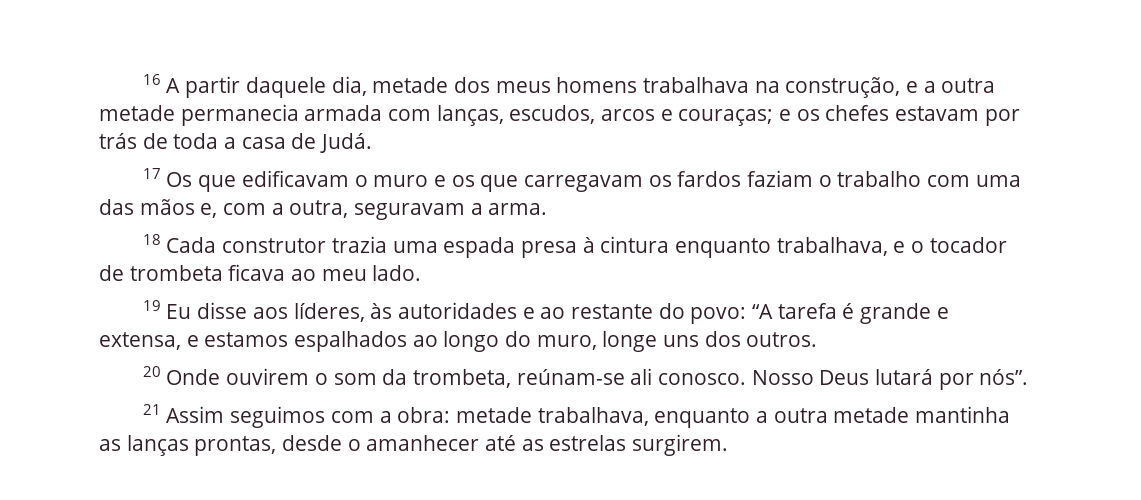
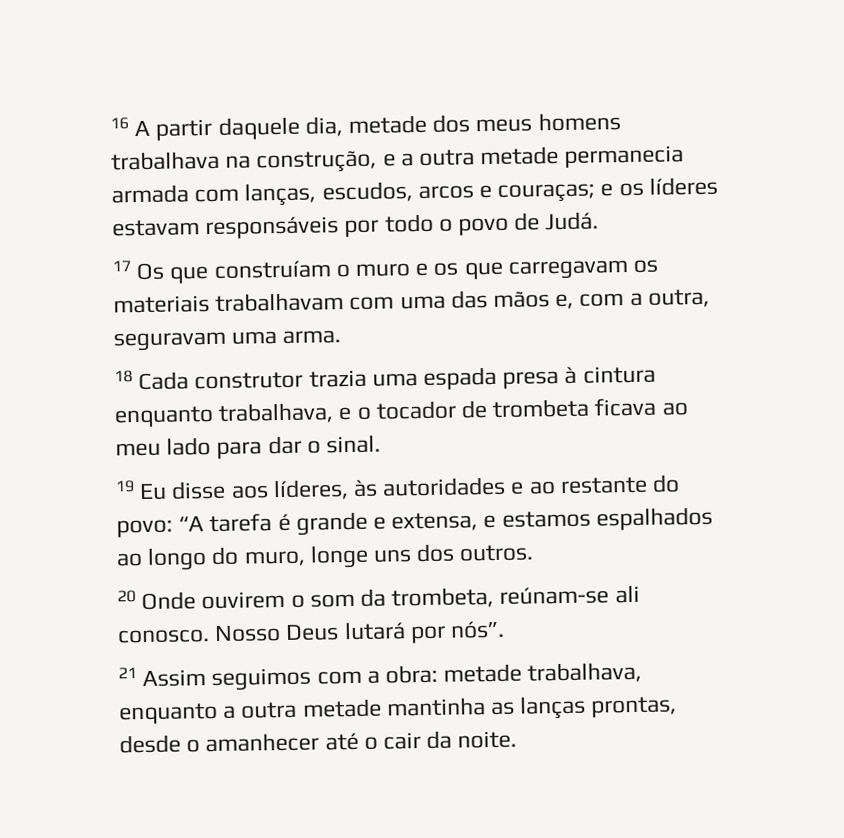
[825,105,1020,126] [99,133,286,149] chefes estavam por trás de toda a casa -> [648,176,718,196] [112,213,510,240] líderes estavam responsáveis por todo o povo
[241,170,349,187] edificavam -> [213,260,331,279] construíam
[677,170,922,187] fardos faziam o trabalho -> [113,292,345,314] materiais trabalhavam
[470,203,483,215] a -> [231,331,278,345] uma
[372,265,422,281] lado. -> [166,434,382,459] lado para dar o sinal.
[521,434,729,456] as estrelas surgirem. -> [363,730,518,750] o cair da noite.

